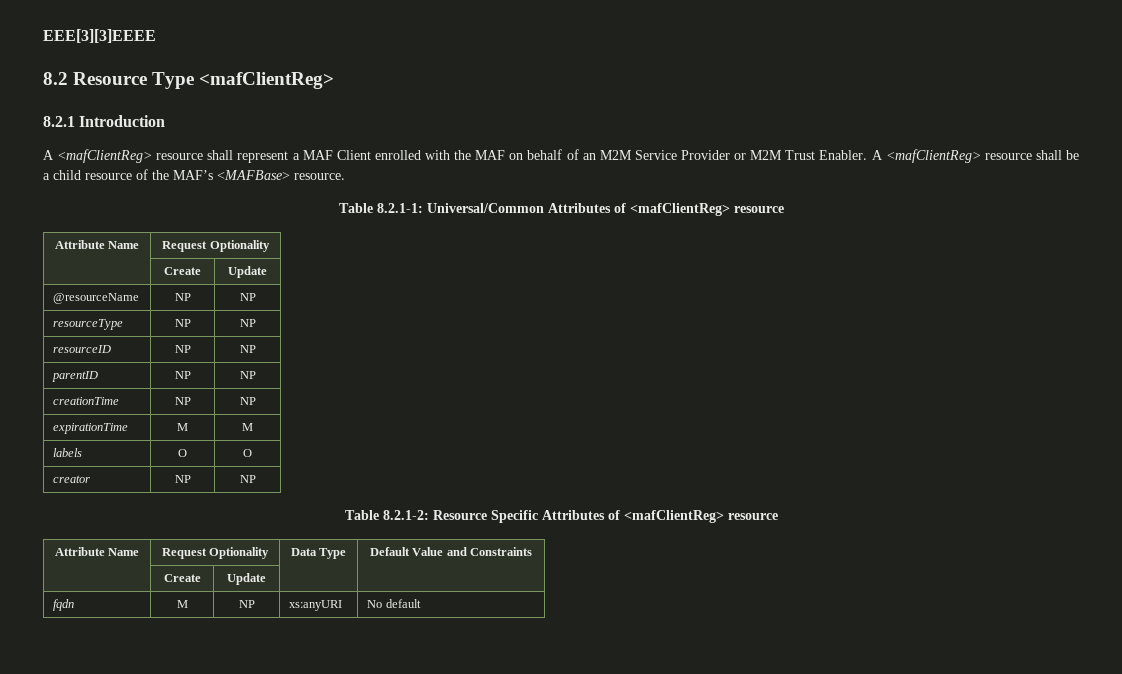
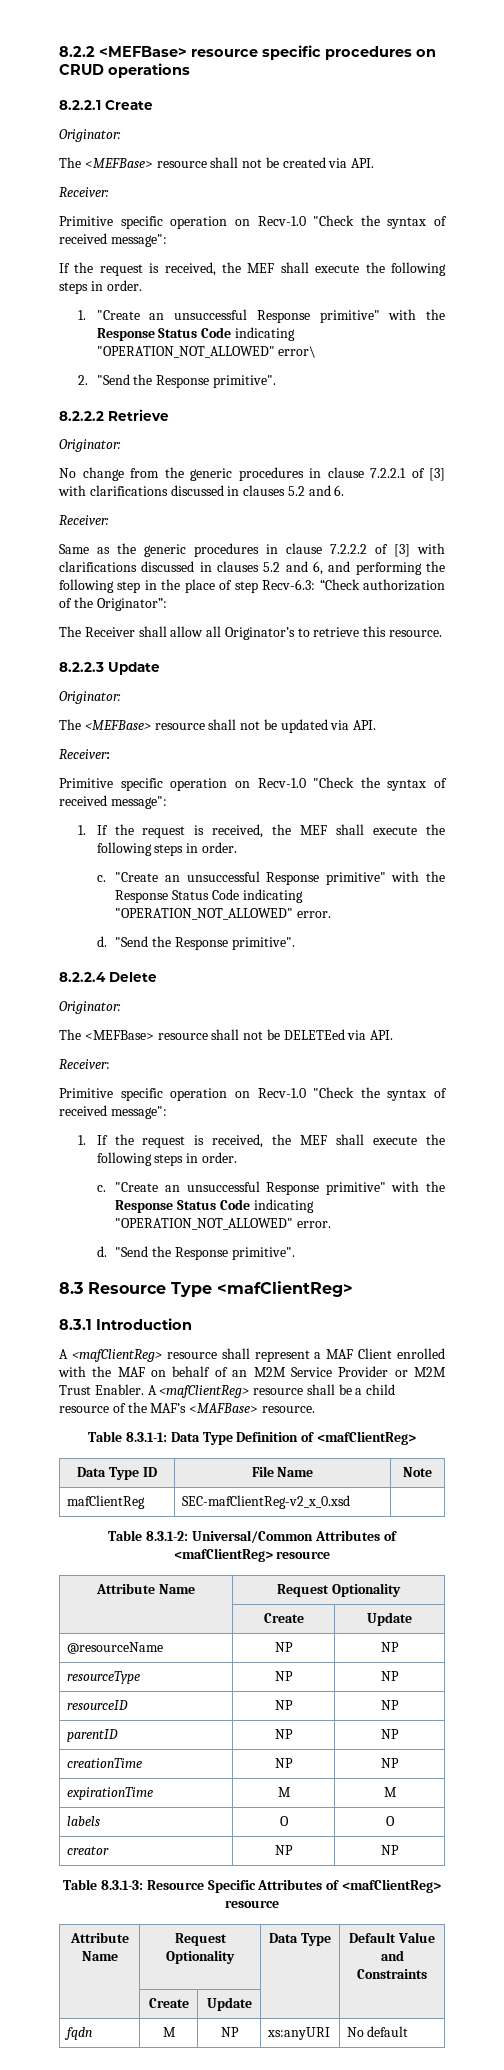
[43,29,156,43] [43,72,68,85] EEE[3][3]EEEE // 8.2 -> [59,45,436,60] [59,63,190,78] [59,100,153,110] [59,129,121,142] [59,157,375,168] [59,187,109,197] [59,215,447,229] [59,233,167,247] [59,262,446,276] [59,280,142,294] [77,309,445,323] [96,327,295,341] [96,346,317,358] [77,374,276,388] [59,409,169,421] [59,439,121,452] [59,467,445,481] [58,485,345,496] [59,515,109,525] [59,543,445,557] [59,561,445,575] [59,579,446,593] [59,597,167,611] [59,626,443,640] [59,662,160,675] [59,691,121,704] [59,719,377,733] [59,749,110,759] [59,777,447,791] [59,795,167,809] [77,824,446,838] [96,842,237,856] [96,871,445,885] [115,889,303,903] [115,908,332,920] [96,936,295,950] [59,972,157,982] [59,1001,121,1014] [59,1029,394,1040] [59,1059,110,1069] [59,1087,447,1101] [59,1105,167,1119] [77,1134,446,1148] [96,1152,237,1166] [96,1181,445,1195] [115,1199,314,1213] [115,1218,332,1230] [96,1246,295,1260] [59,1282,83,1294] 8.2.2 <MEFBase> resource specific procedures on CRUD operations // 8.2.2.1 Create // Originator: // The <MEFBase> resource shall not be created via API. // Receiver: // Primitive specific operation on Recv-1.0 "Check the syntax of received message": // If the request is received, the MEF shall execute the following steps in order. // 1. "Create an unsuccessful Response primitive" with the Response Status Code indicating "OPERATION_NOT_ALLOWED" error\ // 2. "Send the Response primitive". // 8.2.2.2 Retrieve // Originator: // No change from the generic procedures in clause 7.2.2.1 of [3] with clarifications discussed in clauses 5.2 and 6. // Receiver: // Same as the generic procedures in clause 7.2.2.2 of [3] with clarifications discussed in clauses 5.2 and 6, and performing the following step in the place of step Recv-6.3: “Check authorization of the Originator”: // The Receiver shall allow all Originator’s to retrieve this resource. // 8.2.2.3 Update // Originator: // The <MEFBase> resource shall not be updated via API. // Receiver: // Primitive specific operation on Recv-1.0 "Check the syntax of received message": // 1. If the request is received, the MEF shall execute the following steps in order. // c. "Create an unsuccessful Response primitive" with the Response Status Code indicating "OPERATION_NOT_ALLOWED" error. // d. "Send the Response primitive". // 8.2.2.4 Delete // Originator: // The <MEFBase> resource shall not be DELETEed via API. // Receiver: // Primitive specific operation on Recv-1.0 "Check the syntax of received message": // 1. If the request is received, the MEF shall execute the following steps in order. // c. "Create an unsuccessful Response primitive" with the Response Status Code indicating "OPERATION_NOT_ALLOWED" error. // d. "Send the Response primitive". // 8.3
[43,116,75,127] 8.2.1 -> [59,1319,92,1330] 8.3.1
[376,203,423,213] 8.2.1-1: -> [125,1431,416,1445] [77,1467,157,1480] [251,1466,314,1477] [403,1467,432,1477] [66,1495,145,1509] [181,1495,350,1509] [108,1530,189,1541] 8.3.1-1: Data Type Definition of <mafClientReg> // Data Type ID | File Name | Note // mafClientReg | SEC-mafClientReg-v2_x_0.xsd | // Table 8.3.1-2:
[382,510,429,520] 8.2.1-2: -> [100,1880,143,1890] 8.3.1-3:

